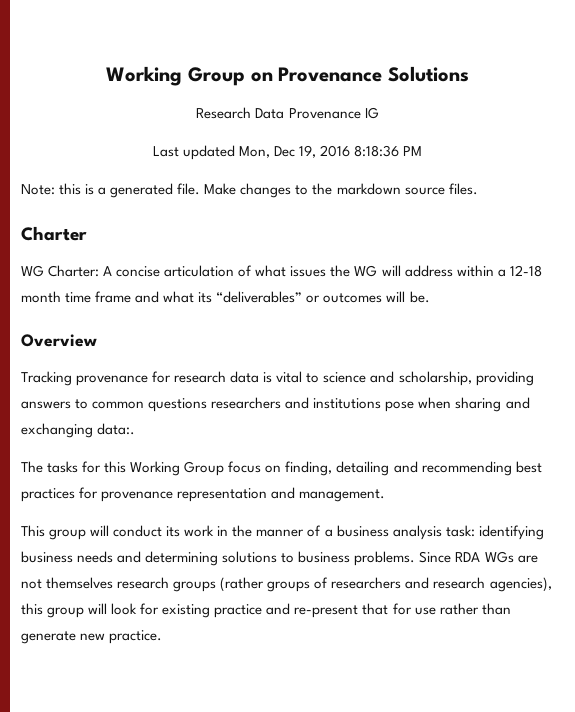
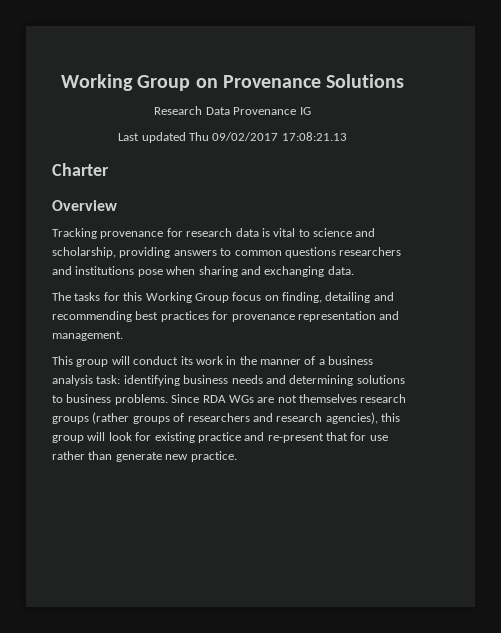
[238,145,423,158] [21,183,478,198] [21,226,87,241] [21,265,542,277] [21,291,430,303] Mon, Dec 19, 2016 8:18:36 PM // Note: this is a generated file. Make changes to the markdown source files. // Charter // WG Charter: A concise articulation of what issues the WG will address within a 12-18 month time frame and what its “deliverables” or outcomes will be. -> [189,132,347,141] [52,163,109,176] Thu 09/02/2017 17:08:21.13 // Charter
[97,423,136,435] data:. -> [327,266,354,275] data.

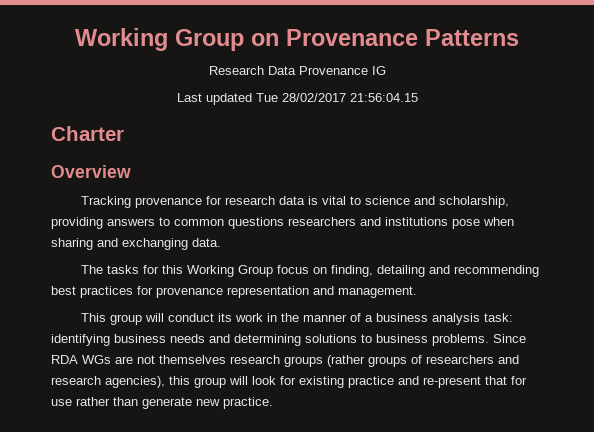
[326,74,405,88] Solutions -> [425,29,519,46] Patterns
[189,132,347,141] Thu 09/02/2017 17:08:21.13 -> [255,93,418,102] Tue 28/02/2017 21:56:04.15

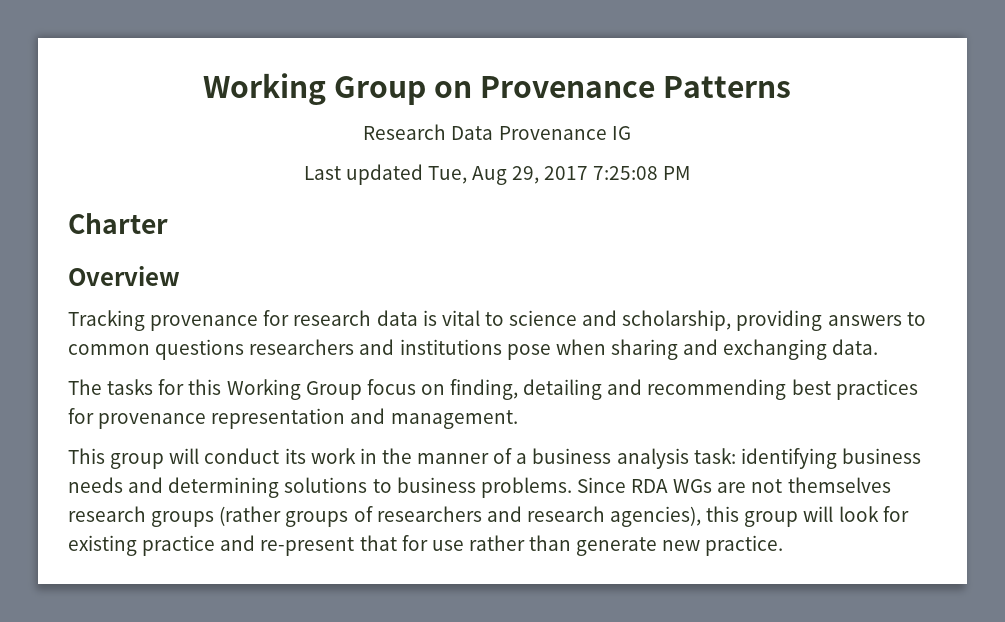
[255,93,418,102] Tue 28/02/2017 21:56:04.15 -> [427,166,691,185] Tue, Aug 29, 2017 7:25:08 PM

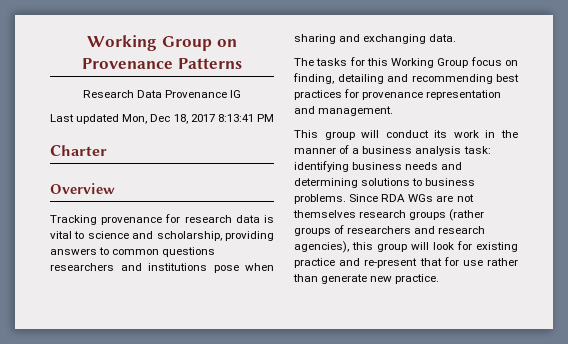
[427,166,659,185] Tue, Aug 29, 2017 7:25:08 -> [122,114,254,124] Mon, Dec 18, 2017 8:13:41

